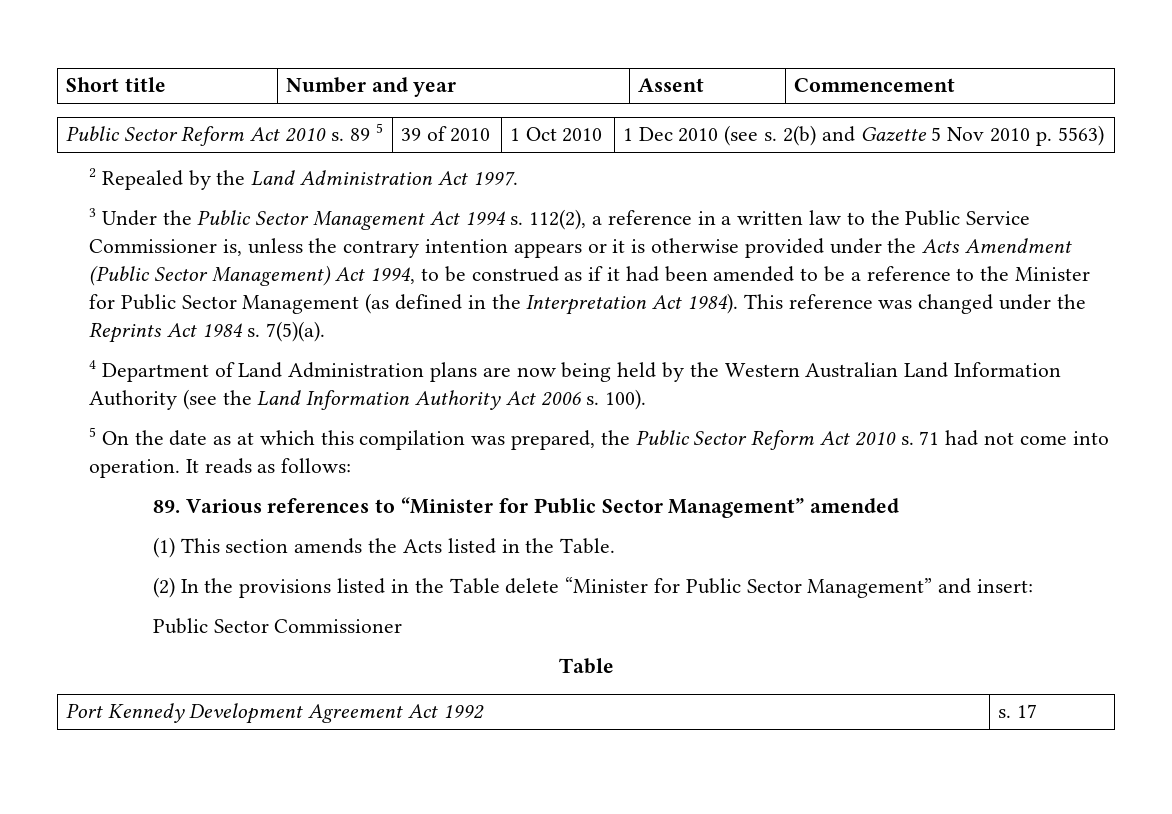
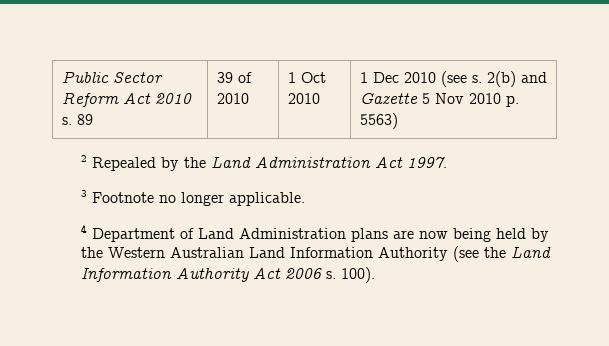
[65,77,166,92] [285,77,457,97] [637,78,704,92] [793,78,955,92] Short title | Number and year | Assent | Commencement // -> (61, 77) none
[375,123,383,133] 5 -> (93, 119) none
[101,209,1031,230] [88,238,1073,258] [88,265,1091,286] [88,293,1086,315] [88,321,326,343] Under the Public Sector Management Act 1994 s. 112(2), a reference in a written law to the Public Service Commissioner is, unless the contrary intention appears or it is otherwise provided under the Acts Amendment (Public Sector Management) Act 1994, to be construed as if it had been amended to be a reference to the Minister for Public Sector Management (as defined in the Interpretation Act 1984). This reference was changed under the Reprints Act 1984 s. 7(5)(a). -> [91,192,305,206] Footnote no longer applicable.
[88,427,1109,450] [88,458,352,478] [152,497,900,518] [152,537,616,558] [152,577,1033,598] [152,618,403,634] [558,658,614,674] [65,703,484,724] [997,704,1037,718] // 5 On the date as at which this compilation was prepared, the Public Sector Reform Act 2010 s. 71 had not come into operation. It reads as follows: // 89. Various references to “Minister for Public Sector Management” amended // (1) This section amends the Acts listed in the Table. // (2) In the provisions listed in the Table delete “Minister for Public Sector Management” and insert: // Public Sector Commissioner // Table // Port Kennedy Development Agreement Act 1992 | s. 17 -> (375, 275) none

